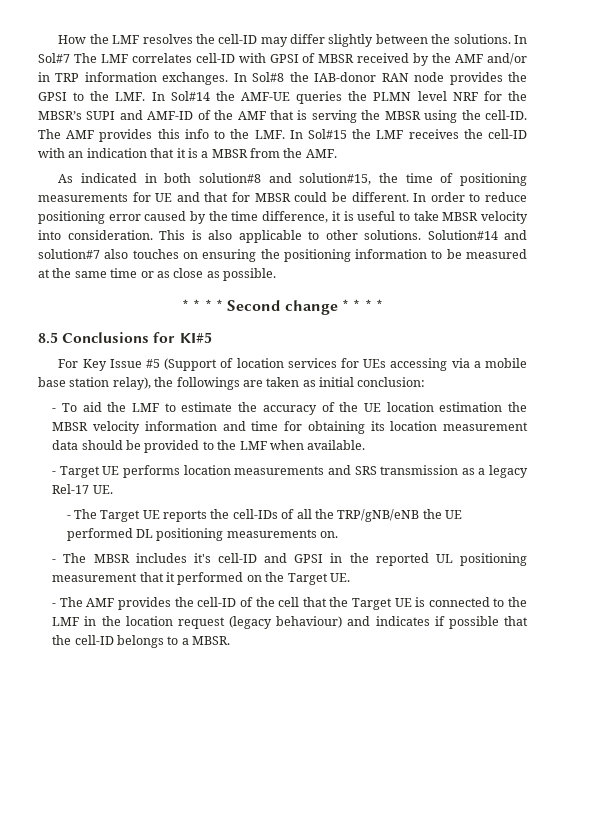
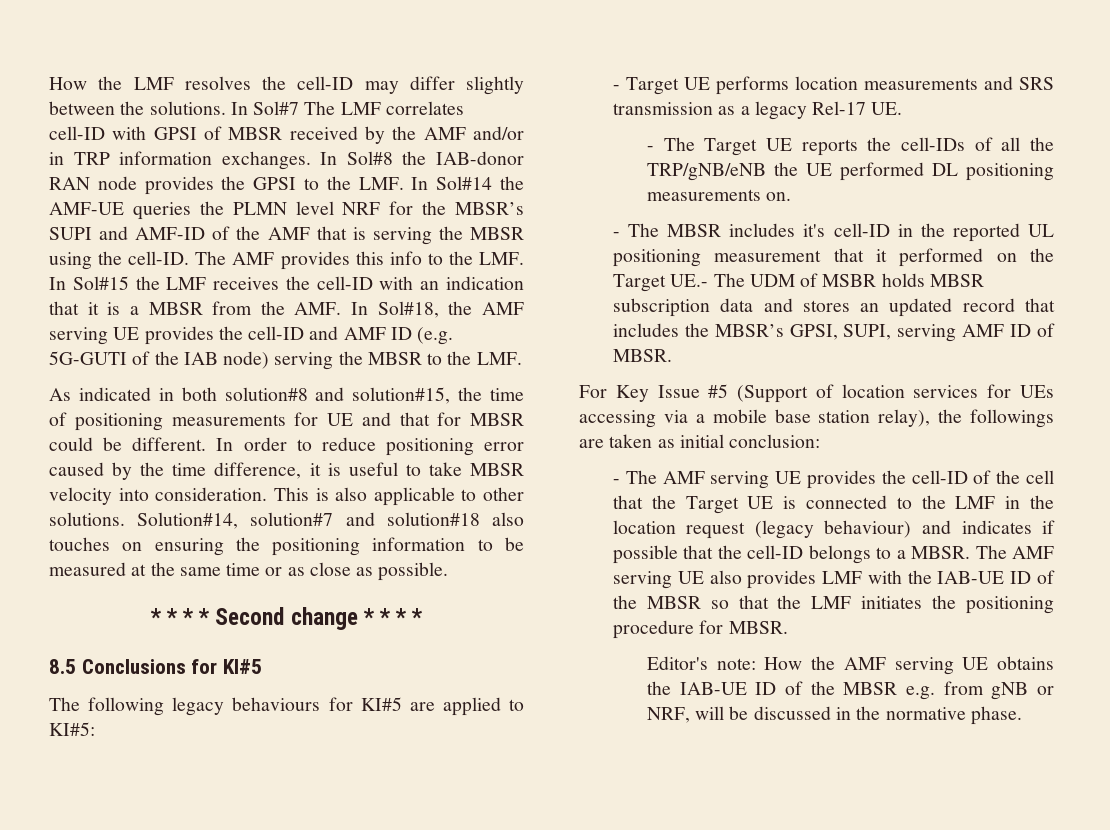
(337, 153) none -> [351,301,524,318] [49,326,454,345] [49,351,522,370] In Sol#18, the AMF serving UE provides the cell-ID and AMF ID (e.g. 5G-GUTI of the IAB node) serving the MBSR to the LMF.
[427,230,527,240] [38,249,100,259] Solution#14 and solution#7 -> [137,512,480,529] Solution#14, solution#7 and solution#18
[58,358,527,371] [38,377,426,390] [52,402,528,415] [52,421,528,434] [52,440,366,453] For Key Issue #5 (Support of location services for UEs accessing via a mobile base station relay), the followings are taken as initial conclusion: // - To aid the LMF to estimate the accuracy of the UE location estimation the MBSR velocity information and time for obtaining its location measurement data should be provided to the LMF when available. -> [49,697,524,716] [49,722,95,736] The following legacy behaviours for KI#5 are applied to KI#5:
[264,553,324,563] and GPSI -> (890, 230) none
[329,573,350,582] UE. -> [670,273,984,287] [612,298,1055,317] [612,323,1055,342] [612,349,672,362] [579,384,1054,403] [579,409,1054,428] [579,434,821,448] UE.- The UDM of MSBR holds MBSR subscription data and stores an updated record that includes the MBSR’s GPSI, SUPI, serving AMF ID of MBSR. // For Key Issue #5 (Support of location services for UEs accessing via a mobile base station relay), the followings are taken as initial conclusion:
(115, 602) none -> [710,471,802,489] serving UE
(231, 640) none -> [975,545,1054,559] [612,570,1055,589] [612,595,1054,614] [612,620,788,639] [646,656,1054,675] [646,681,1054,700] [646,706,1022,725] The AMF serving UE also provides LMF with the IAB-UE ID of the MBSR so that the LMF initiates the positioning procedure for MBSR. // Editor's note: How the AMF serving UE obtains the IAB-UE ID of the MBSR e.g. from gNB or NRF, will be discussed in the normative phase.

